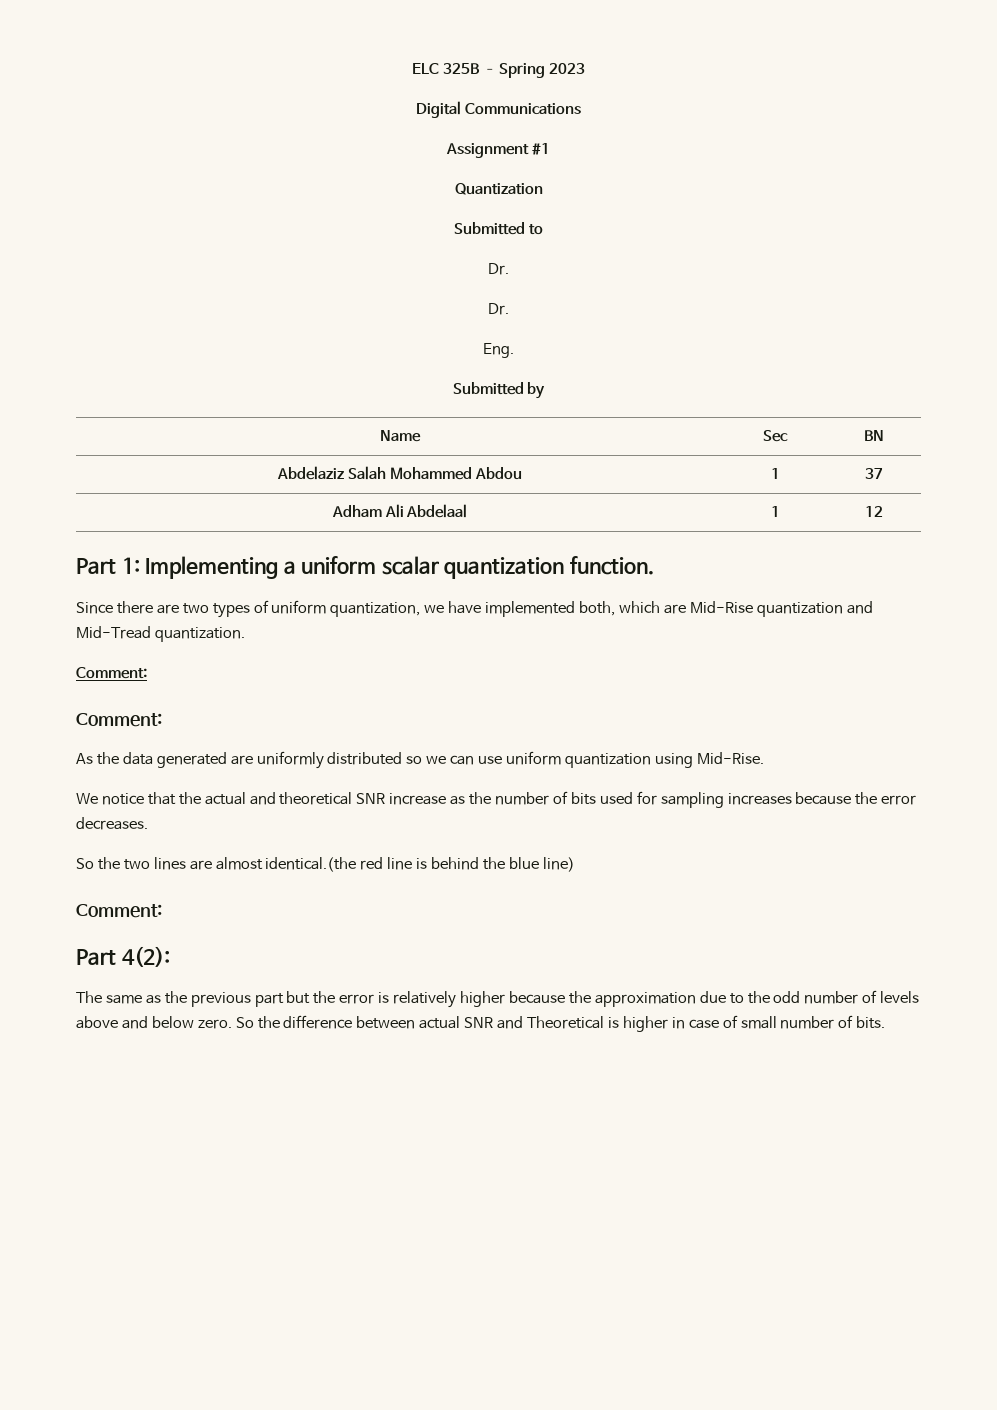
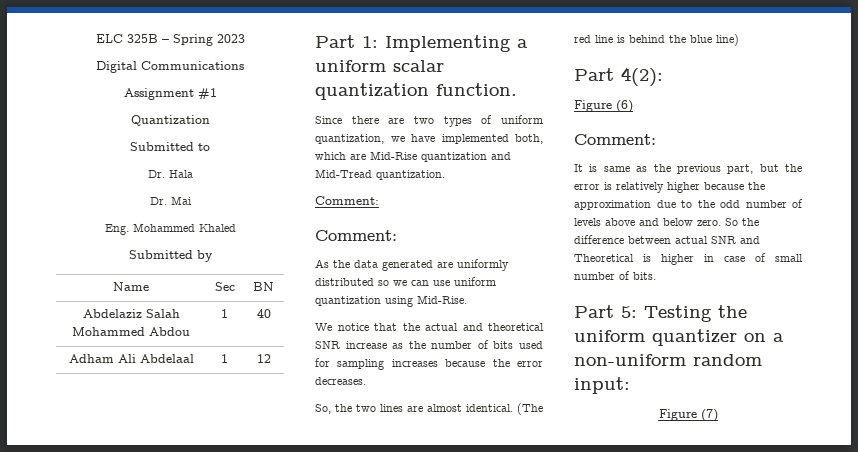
[488,303,509,315] // Dr. -> [168,170,193,178] [149,196,192,205] Hala // Dr. Mai
(514, 350) none -> [132,223,236,232] Mohammed Khaled
[864,468,883,479] 37 -> [256,309,271,318] 40
[76,858,94,869] So -> [315,404,331,414] So,
[265,857,357,872] identical.(the -> [466,403,543,415] identical. (The
[76,904,162,918] // Comment: -> (739, 40) none
[76,991,102,1003] The -> [574,100,633,113] [574,134,656,145] [574,164,598,172] Figure (6) // Comment: // It is
[254,993,284,1007] part -> [727,164,754,174] part,
(886, 1022) none -> [574,305,747,322] [574,329,784,346] [574,354,762,366] [574,377,630,394] [658,409,718,422] // Part 5: Testing the uniform quantizer on a non-uniform random input: // Figure (7)

